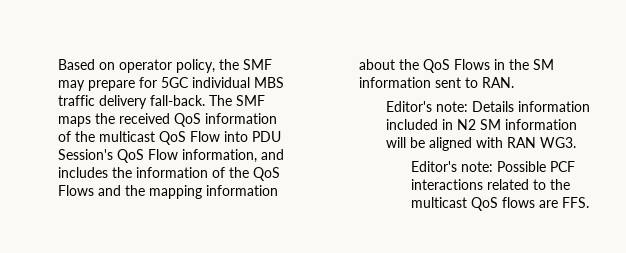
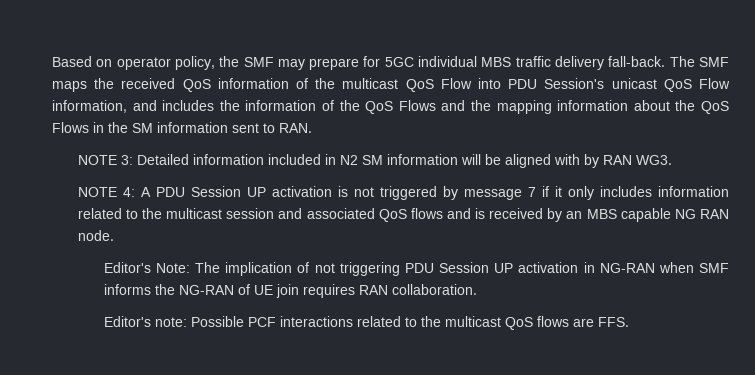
(114, 154) none -> [611,78,657,89] unicast
[385,101,514,112] Editor's note: Details -> [77,154,189,165] NOTE 3: Detailed
(503, 142) none -> [583,154,599,168] by
(576, 142) none -> [77,186,730,200] [77,208,730,222] [77,230,114,241] [103,262,730,276] [103,284,477,298] // NOTE 4: A PDU Session UP activation is not triggered by message 7 if it only includes information related to the multicast session and associated QoS flows and is received by an MBS capable NG RAN node. // Editor's Note: The implication of not triggering PDU Session UP activation in NG-RAN when SMF informs the NG-RAN of UE join requires RAN collaboration.

